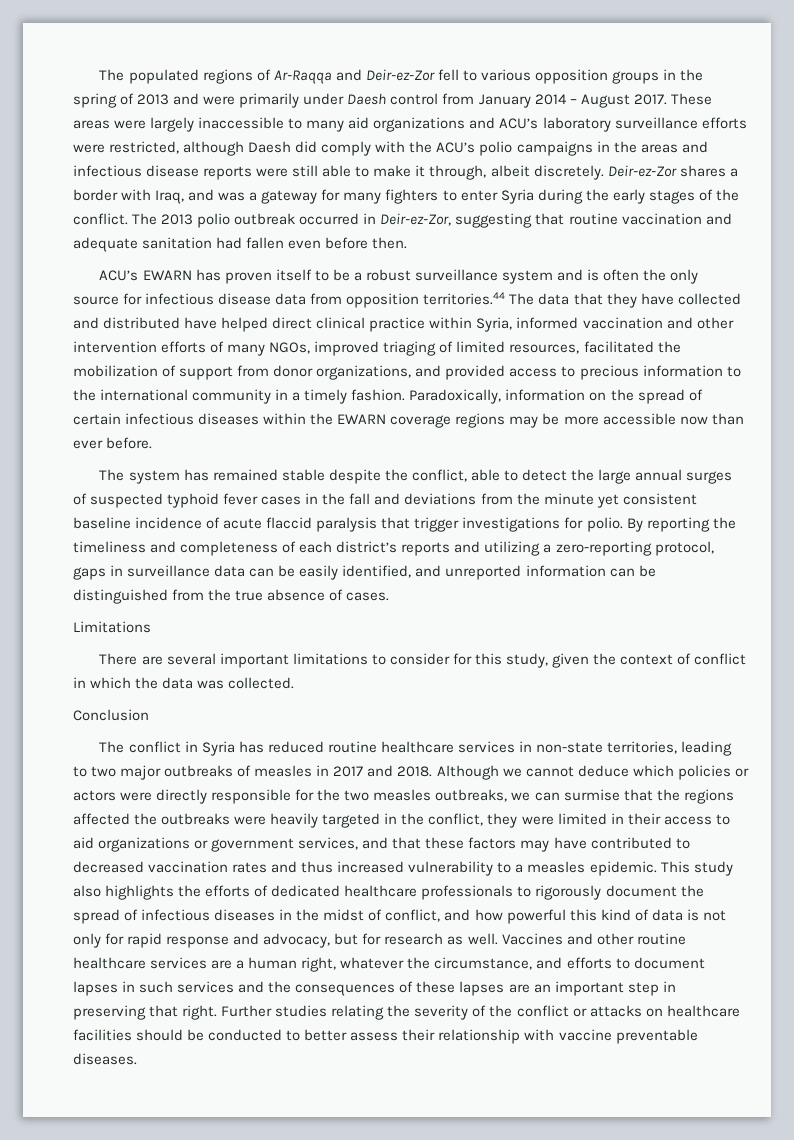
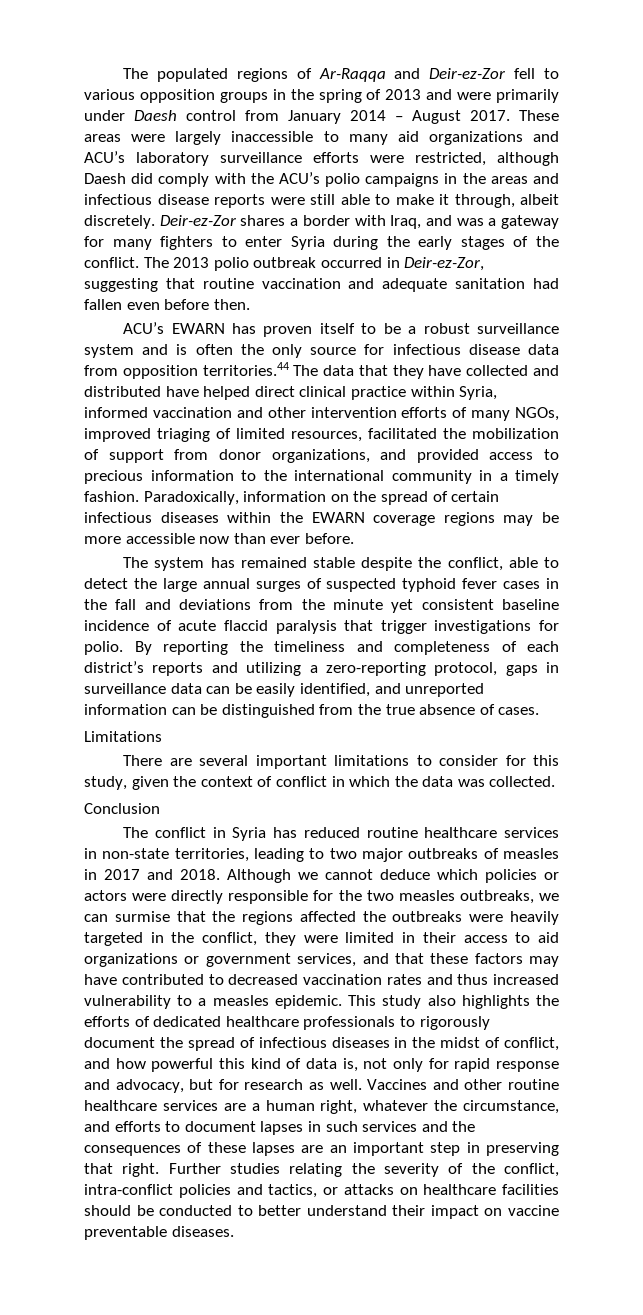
[686,909,699,921] is -> [342,1058,358,1072] is,
[516,1005,569,1017] conflict -> [503,1163,559,1177] [84,1184,318,1198] conflict, intra-conflict policies and tactics,
[350,1029,555,1044] assess their relationship with -> [306,1205,503,1219] understand their impact on

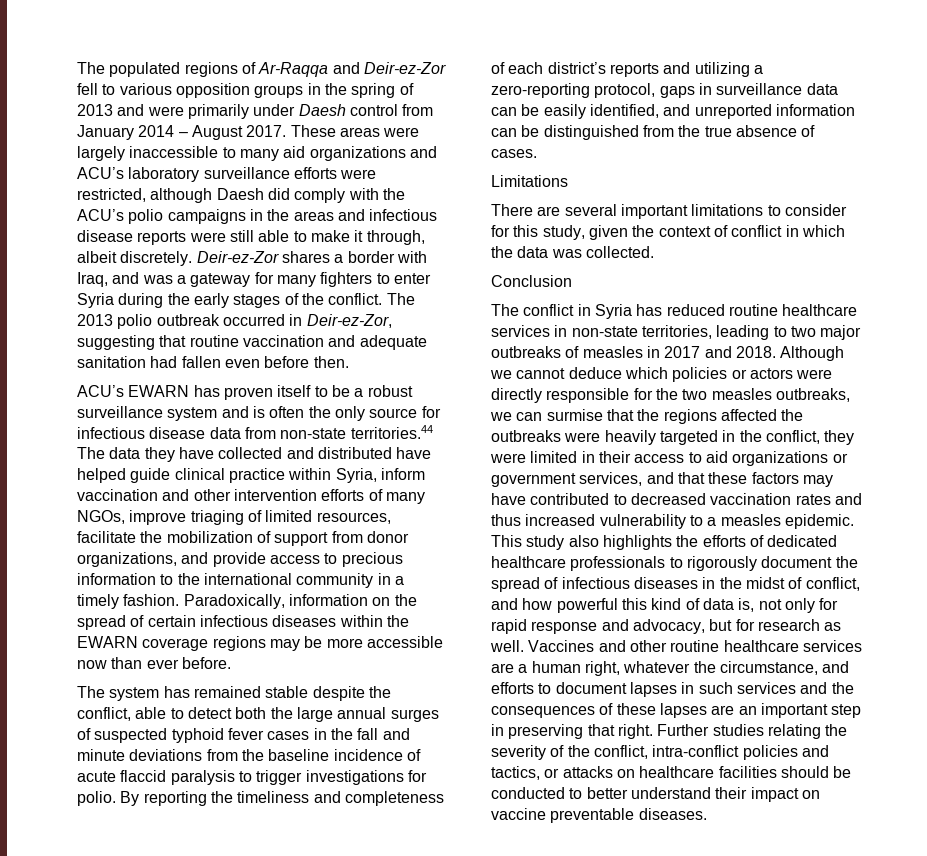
[122,365,198,379] opposition -> [280,428,347,439] non-state
[358,365,388,376] that -> (141, 453) none
[254,386,295,397] direct -> [130,468,171,483] guide
[84,407,148,418] informed -> [380,468,425,480] inform
[84,428,151,442] improved -> [129,510,187,525] improve
[368,428,437,439] facilitated -> [77,531,136,543] facilitate
[416,449,479,463] provided -> [212,552,266,567] provide
(128, 583) none -> [235,707,267,719] both
(171, 604) none -> [77,749,125,761] minute
[333,599,494,613] minute yet consistent -> (264, 755) none
[344,620,374,631] that -> [238,771,252,782] to

